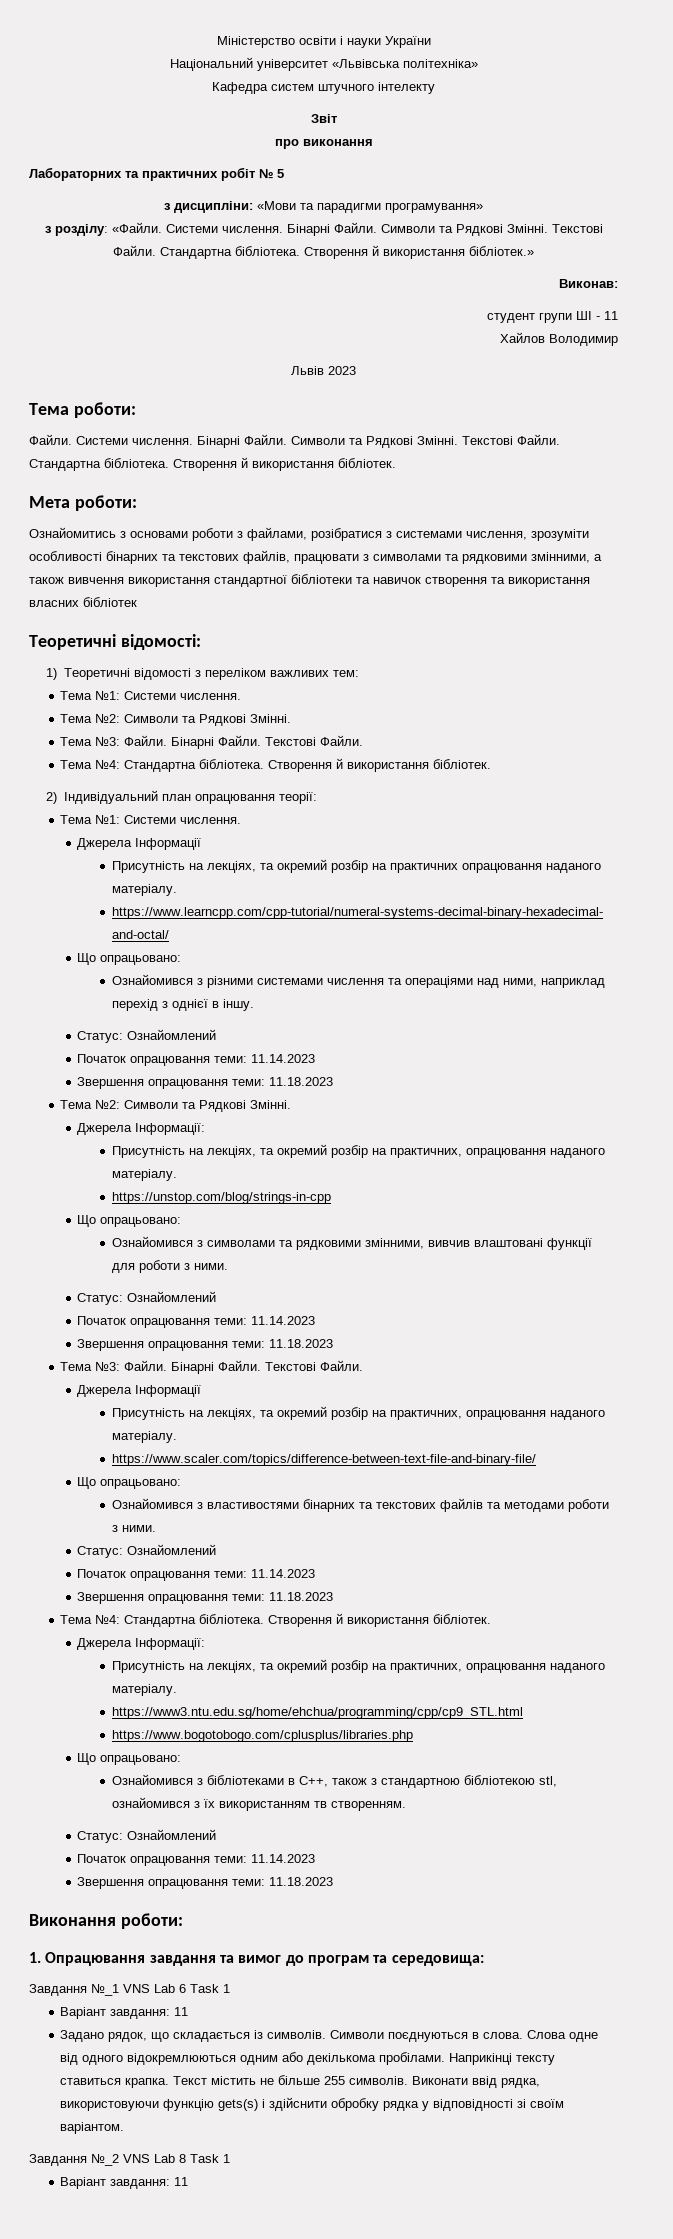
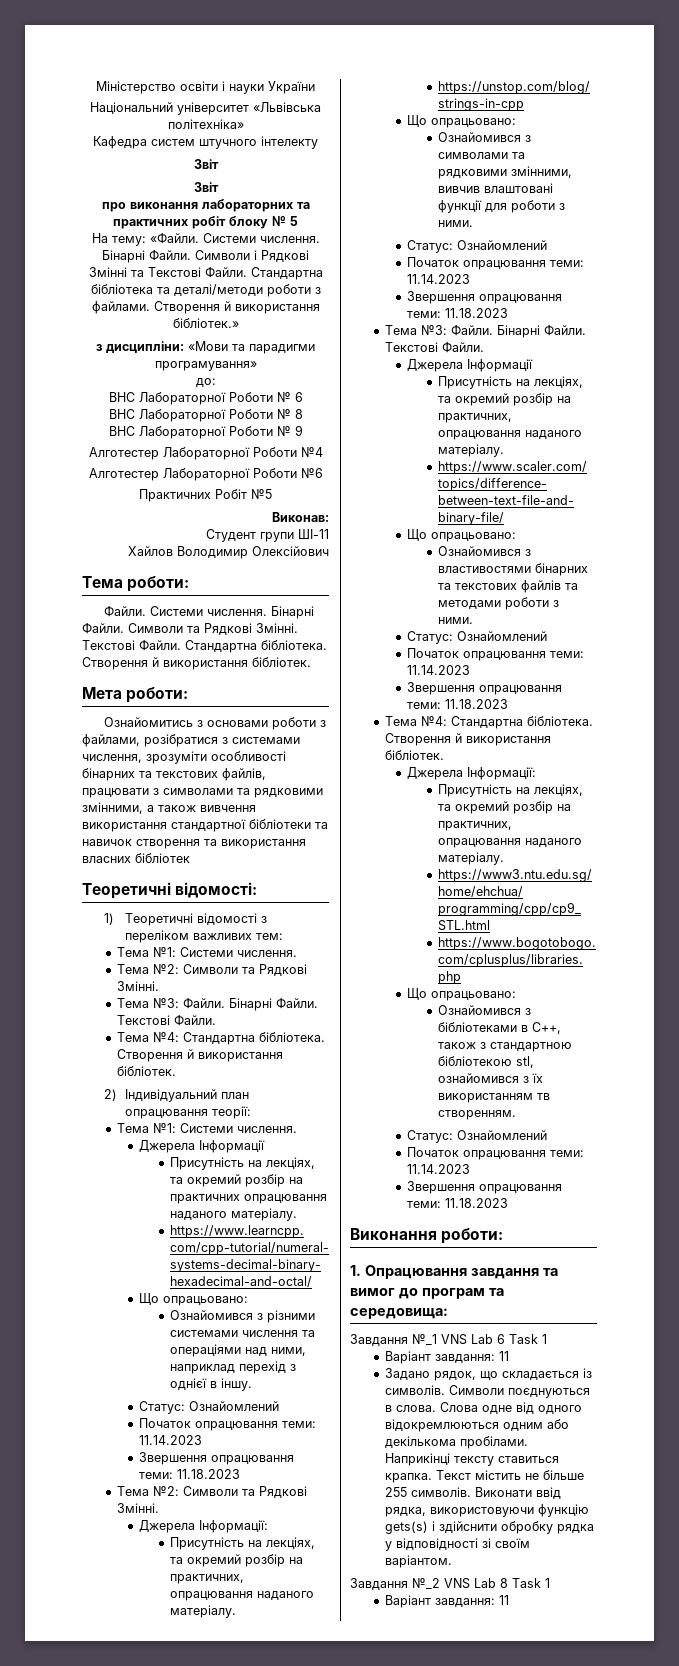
(337, 118) none -> [193,182,219,192] // Звіт
[29,167,122,181] // Лабораторних -> [201,199,293,212] лабораторних
(255, 174) none -> [229,216,268,229] блоку
(284, 173) none -> [91,233,320,246] [102,250,309,263] [88,267,323,280] [90,284,321,297] [91,301,320,314] [172,318,239,328] // На тему: «Файли. Системи числення. Бінарні Файли. Символи і Рядкові Змінні та Текстові Файли. Стандартна бібліотека та деталі/методи роботи з файлами. Створення й використання бібліотек.»
[44,222,603,236] [113,245,534,259] [559,279,618,288] [487,311,618,323] з розділу: «Файли. Системи числення. Бінарні Файли. Символи та Рядкові Змінні. Текстові Файли. Стандартна бібліотека. Створення й використання бібліотек.» // Виконав: // студент групи ШІ - 11 -> [195,378,216,387] [108,392,303,405] [108,409,303,422] [108,425,303,439] [88,447,323,460] [88,468,323,481] [139,489,272,502] [272,512,329,522] [206,529,329,542] до: // ВНС Лабораторної Роботи № 6 // ВНС Лабораторної Роботи № 8 // ВНС Лабораторної Роботи № 9 // Алготестер Лабораторної Роботи №4 // Алготестер Лабораторної Роботи №6 // Практичних Робіт №5 // Виконав: // Студент групи ШІ-11
[291,366,356,375] // Львів 2023 -> [252,546,329,556] Олексійович

